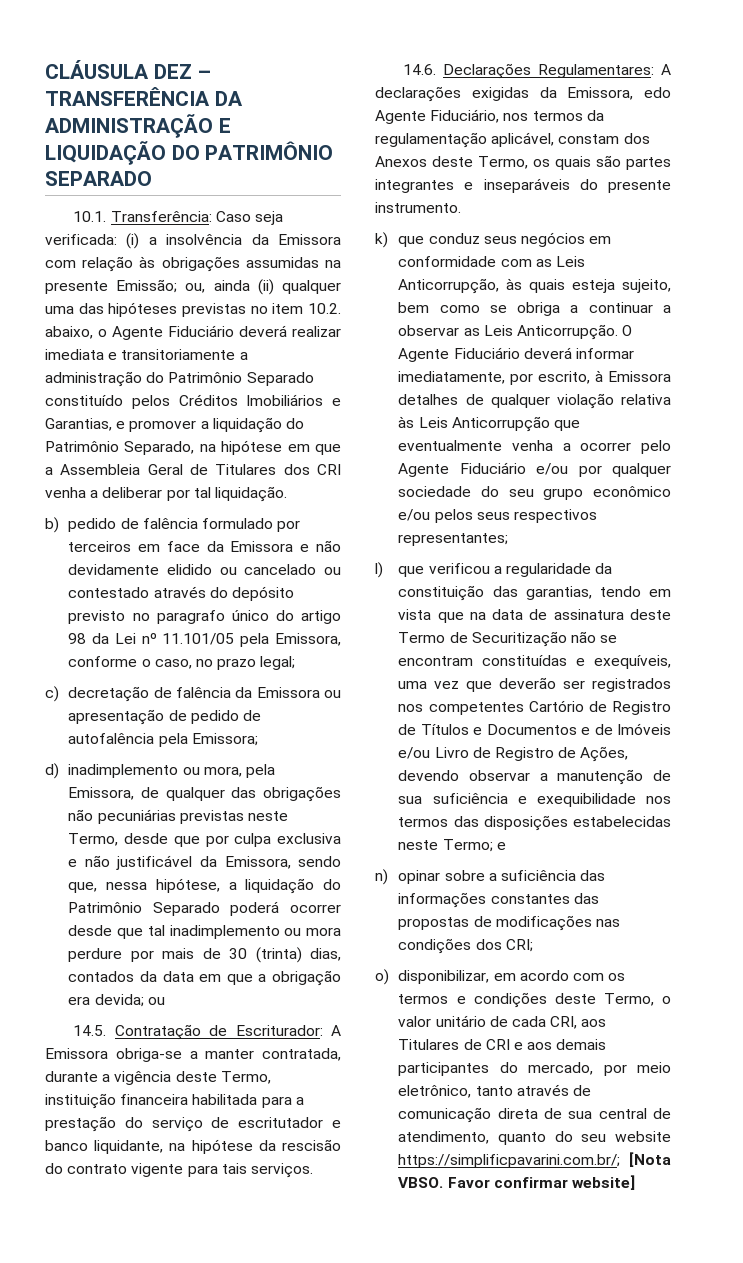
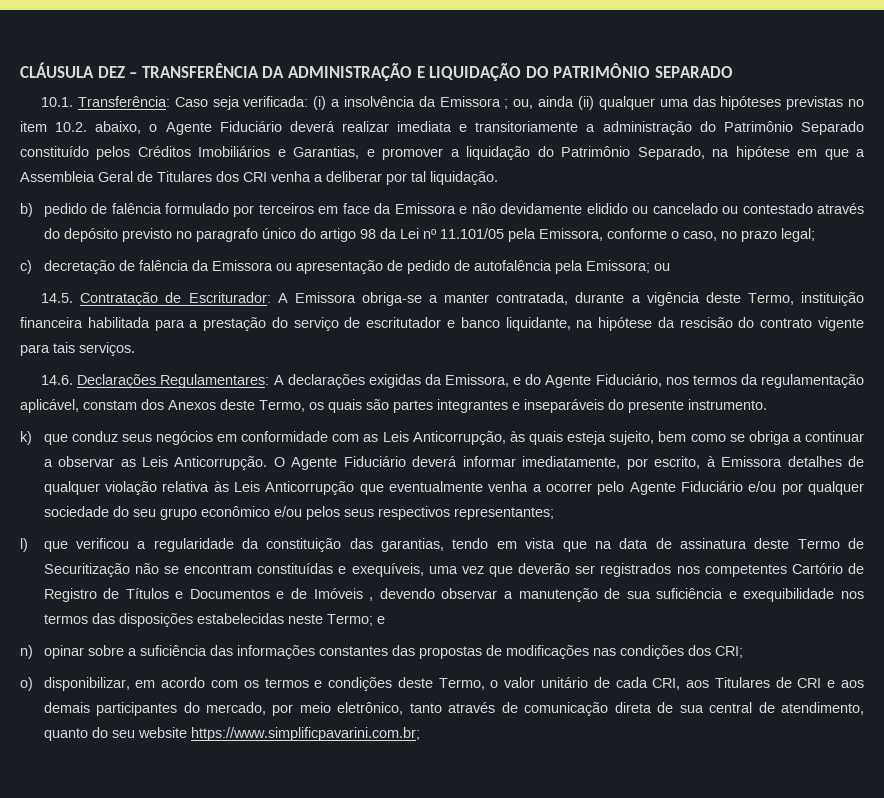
[45,256,341,272] [45,279,178,294] com relação às obrigações assumidas na presente Emissão; -> [504,99,509,109] ;
[45,763,276,779] [68,786,341,802] [68,809,289,824] [68,833,342,847] [68,855,341,870] [68,878,341,894] [68,901,341,916] [68,925,341,939] [68,947,341,963] [68,970,342,986] [68,994,144,1007] // d) inadimplemento ou mora, pela Emissora, de qualquer das obrigações não pecuniárias previstas neste Termo, desde que por culpa exclusiva e não justificável da Emissora, sendo que, nessa hipótese, a liquidação do Patrimônio Separado poderá ocorrer desde que tal inadimplemento ou mora perdure por mais de 30 (trinta) dias, contados da data em que a obrigação era devida; -> (650, 266) none
[644,87,671,98] edo -> [513,374,542,385] e do
[398,746,629,762] e/ou Livro de Registro de Ações, -> [369,597,374,601] ,
[398,1152,671,1168] [398,1175,636,1190] https://simplificpavarini.com.br/; [Nota VBSO. Favor confirmar website] -> [190,727,420,741] https://www.simplificpavarini.com.br;

